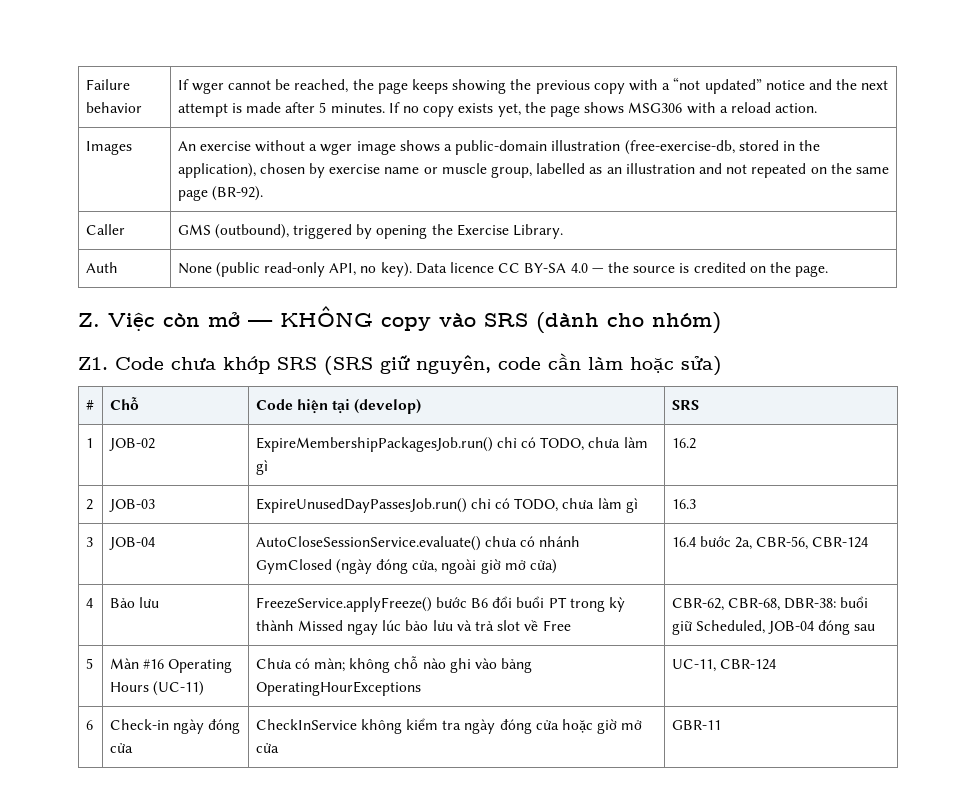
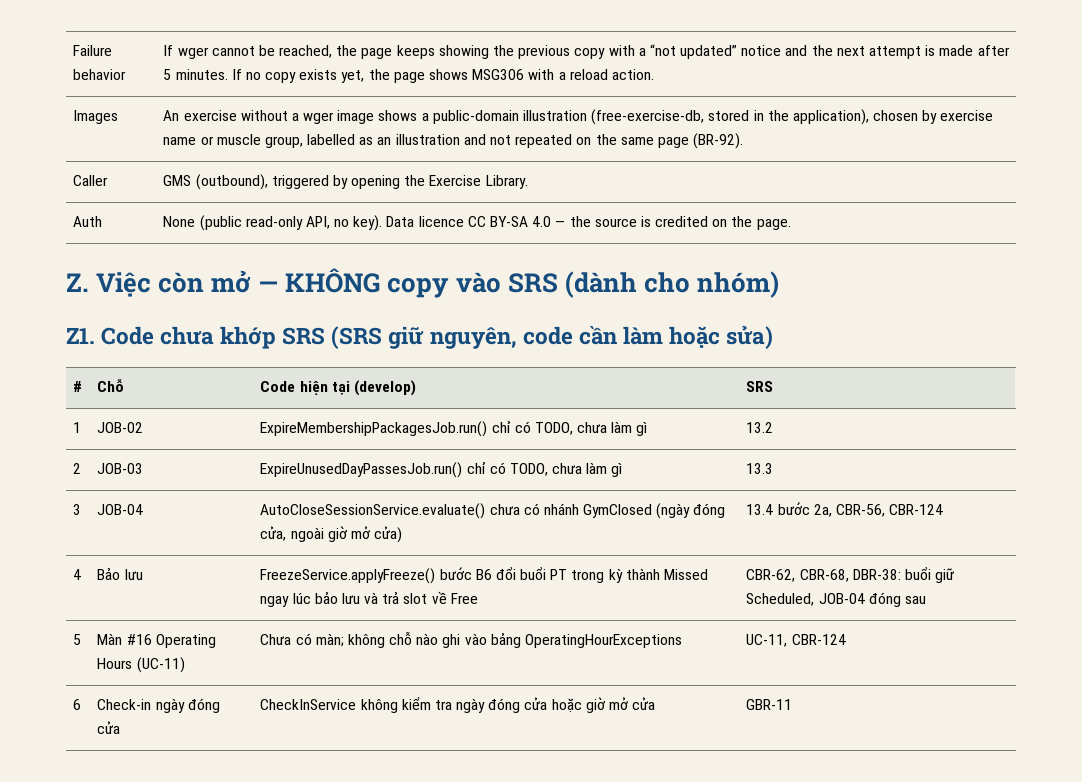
[671,438,696,449] 16.2 -> [746,422,774,433] 13.2
[671,499,696,509] 16.3 -> [746,463,774,474] 13.3
[671,537,696,547] 16.4 -> [746,504,774,515] 13.4

